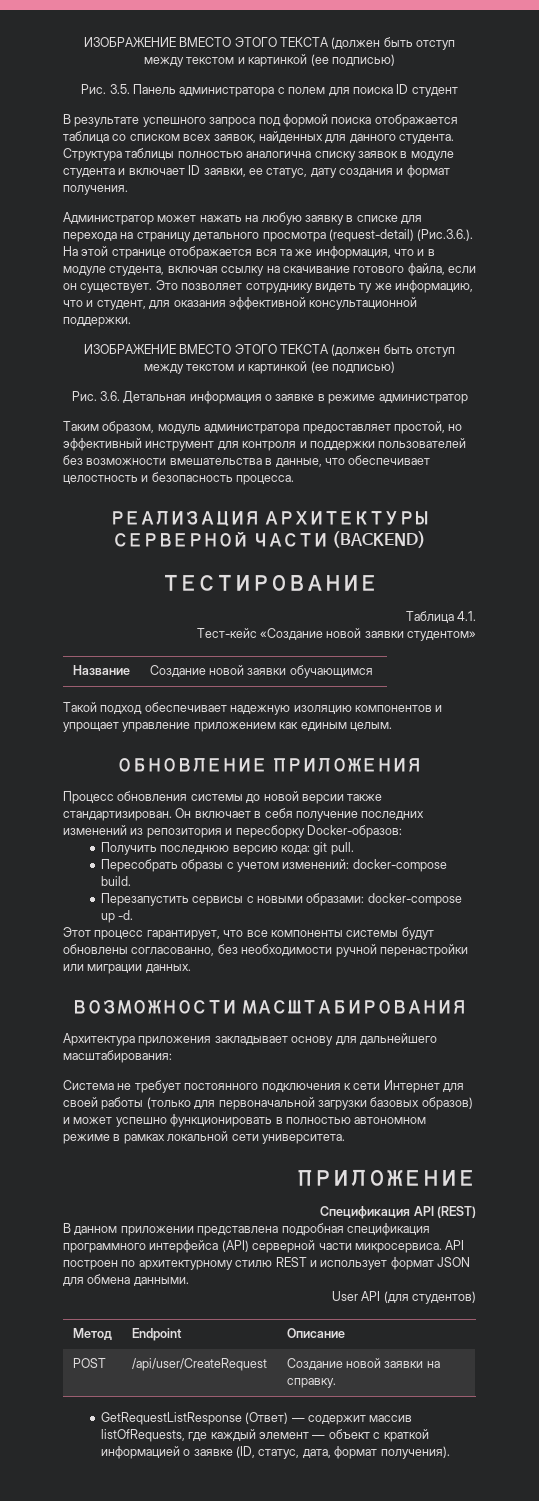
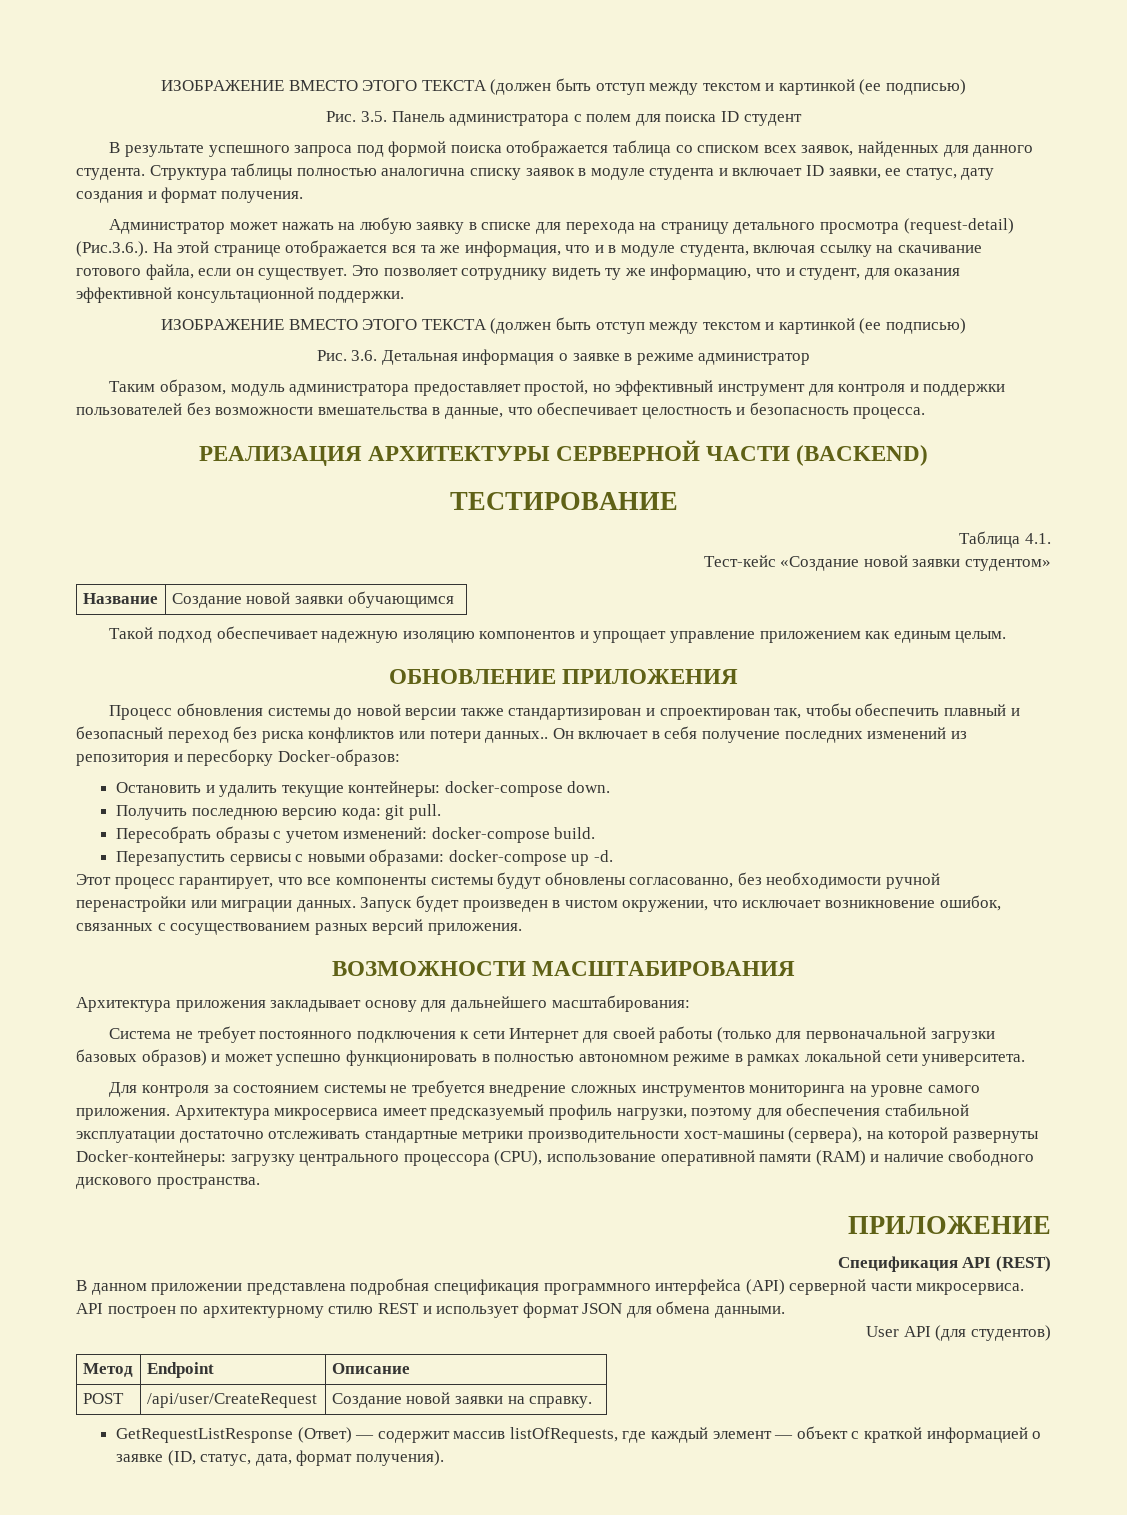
[63,811,172,821] стандартизирован. -> [508,703,1020,720] [76,726,549,743] стандартизирован и спроектирован так, чтобы обеспечить плавный и безопасный переход без риска конфликтов или потери данных..
(402, 831) none -> [115,781,611,797] // Остановить и удалить текущие контейнеры: docker-compose down.
(191, 968) none -> [360,895,1001,912] [76,919,522,935] Запуск будет произведен в чистом окружении, что исключает возникновение ошибок, связанных с сосуществованием разных версий приложения.
(345, 1139) none -> [109,1080,981,1097] [76,1103,969,1120] [76,1127,1039,1143] [76,1149,1035,1166] [76,1177,260,1189] // Для контроля за состоянием системы не требуется внедрение сложных инструментов мониторинга на уровне самого приложения. Архитектура микросервиса имеет предсказуемый профиль нагрузки, поэтому для обеспечения стабильной эксплуатации достаточно отслеживать стандартные метрики производительности хост-машины (сервера), на которой развернуты Docker-контейнеры: загрузку центрального процессора (CPU), использование оперативной памяти (RAM) и наличие свободного дискового пространства.

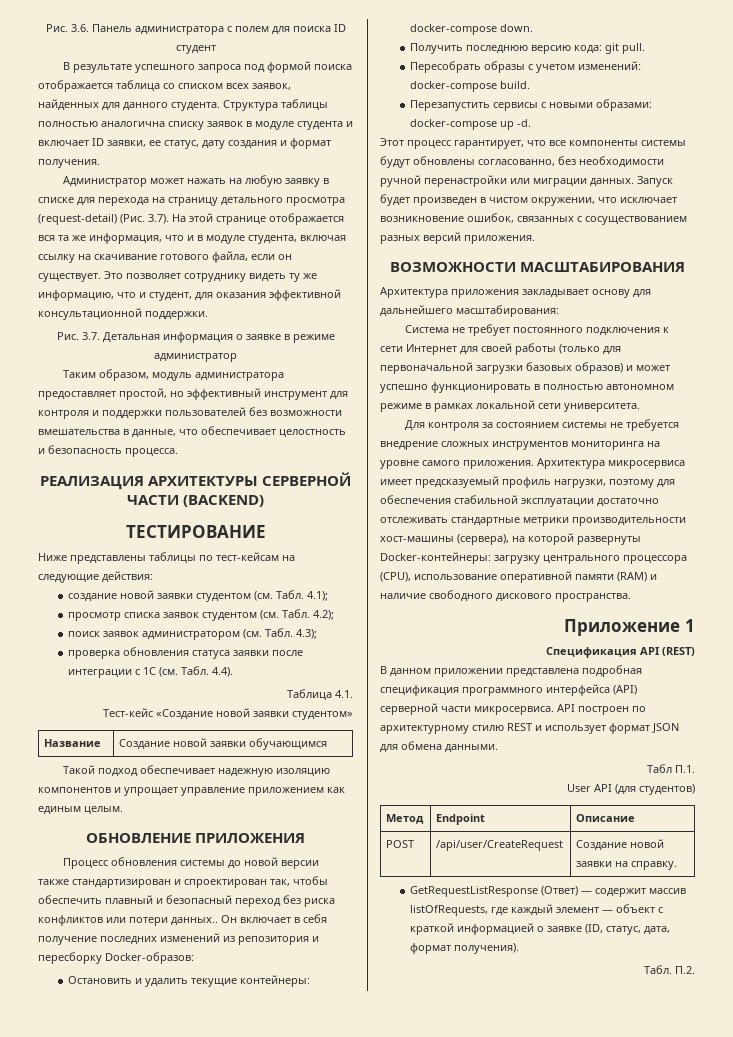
[160,78,967,95] [326,111,387,122] ИЗОБРАЖЕНИЕ ВМЕСТО ЭТОГО ТЕКСТА (должен быть отступ между текстом и картинкой (ее подписью) // Рис. 3.5. -> [45,24,89,32] Рис. 3.6.
[76,241,148,257] (Рис.3.6.). -> [120,214,169,224] (Рис. 3.7).
[160,317,967,334] [316,350,378,361] // ИЗОБРАЖЕНИЕ ВМЕСТО ЭТОГО ТЕКСТА (должен быть отступ между текстом и картинкой (ее подписью) // Рис. 3.6. -> [56,332,100,340] // Рис. 3.7.
(678, 501) none -> [38,552,295,564] [38,571,153,583] [67,590,328,602] [67,609,334,621] [67,628,317,640] [67,647,303,659] [67,666,233,678] // Ниже представлены таблицы по тест-кейсам на следующие действия: // создание новой заявки студентом (см. Табл. 4.1); // просмотр списка заявок студентом (см. Табл. 4.2); // поиск заявок администратором (см. Табл. 4.3); // проверка обновления статуса заявки после интеграции с 1С (см. Табл. 4.4).
[848,1216,1051,1234] ПРИЛОЖЕНИЕ -> [564,619,695,636] Приложение 1
(786, 1312) none -> [647,764,695,773] // Табл П.1.
(444, 1458) none -> [644,965,695,974] // Табл. П.2.

